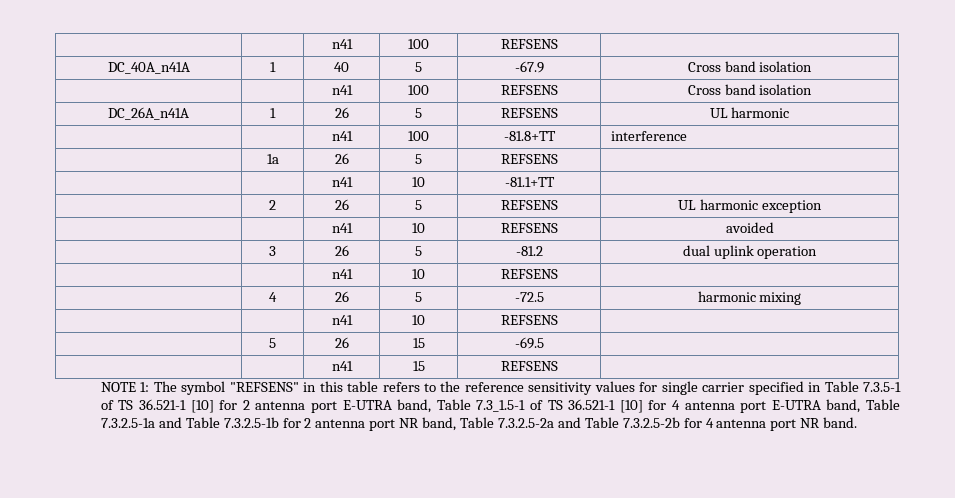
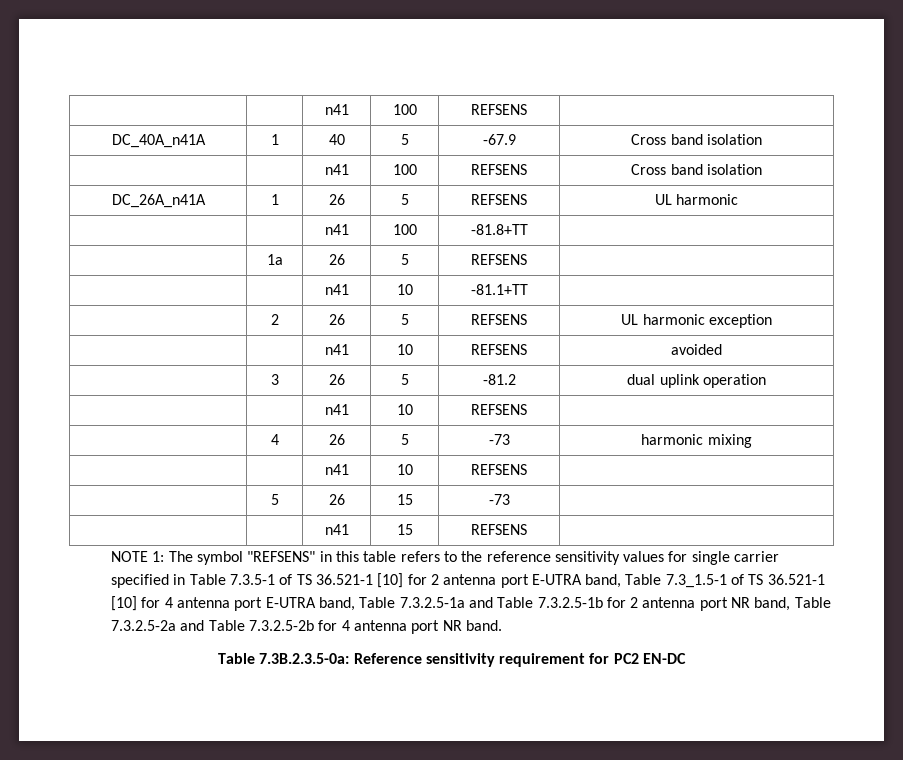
[610,131,687,141] interference -> (528, 229) none
[514,292,544,302] -72.5 -> [488,434,510,445] -73
[514,337,544,349] -69.5 -> [488,494,510,505] -73
(858, 422) none -> [217,653,687,667] // Table 7.3B.2.3.5-0a: Reference sensitivity requirement for PC2 EN-DC

